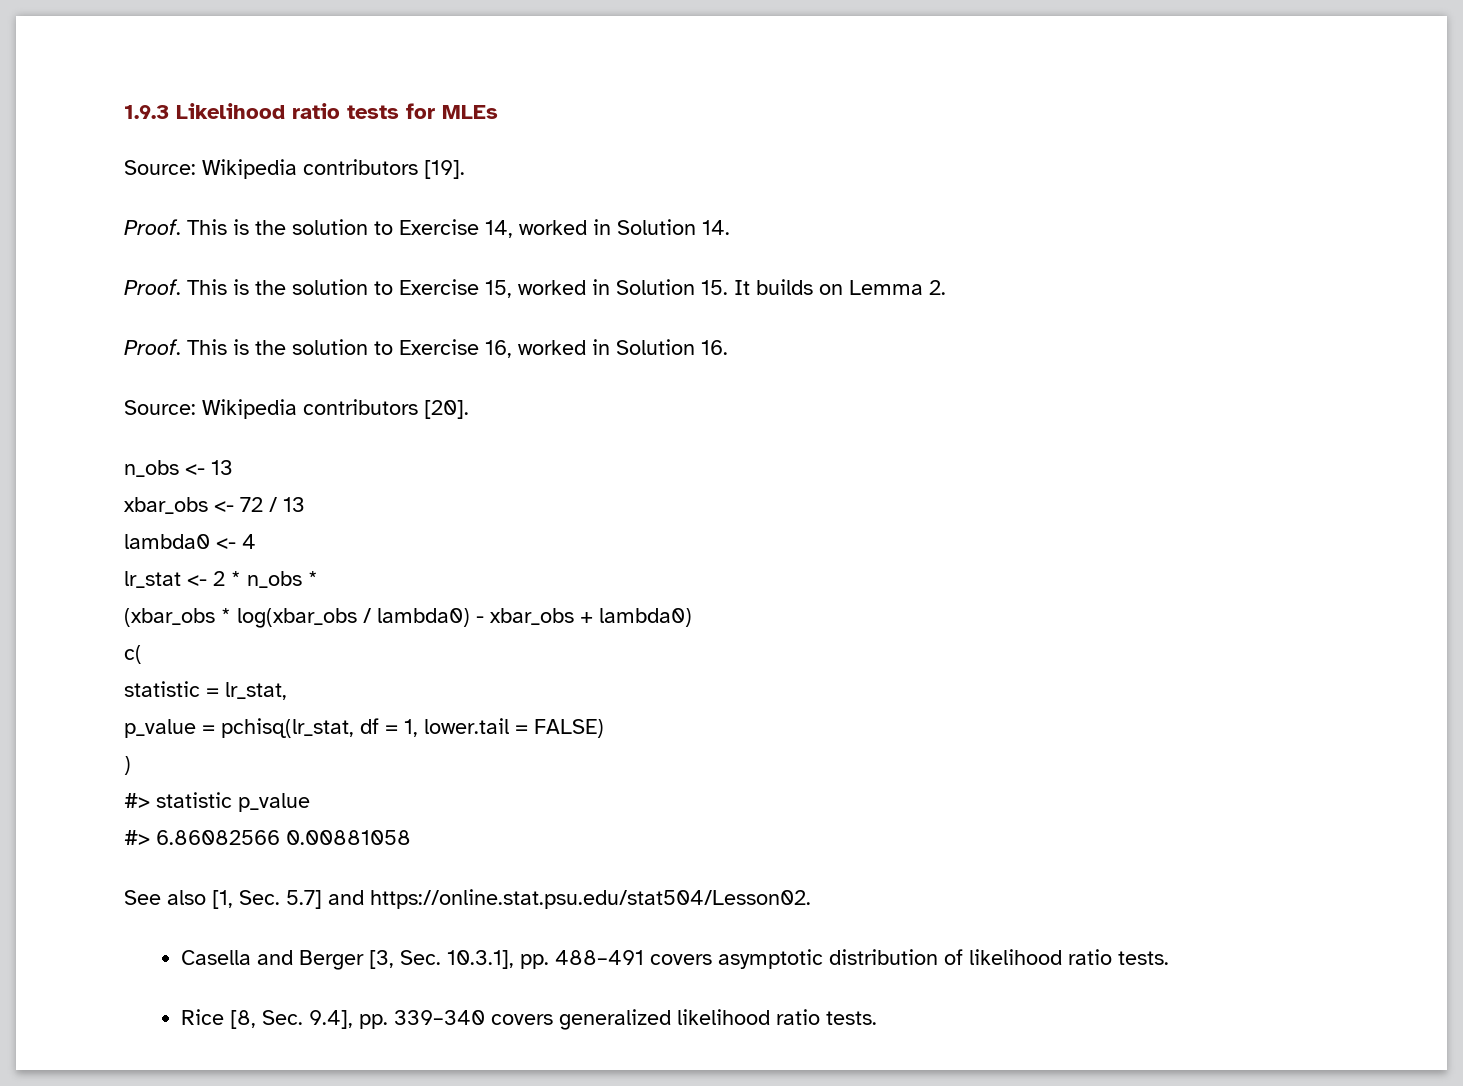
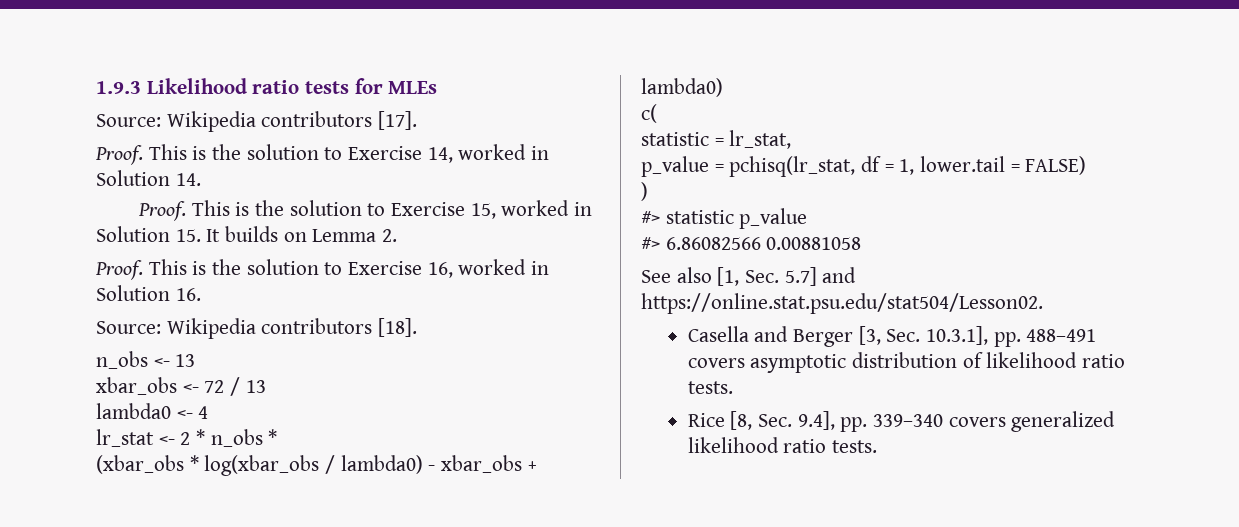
[424,160,465,179] [19]. -> [378,111,418,130] [17].
[424,400,469,419] [20]. -> [378,318,418,337] [18].

